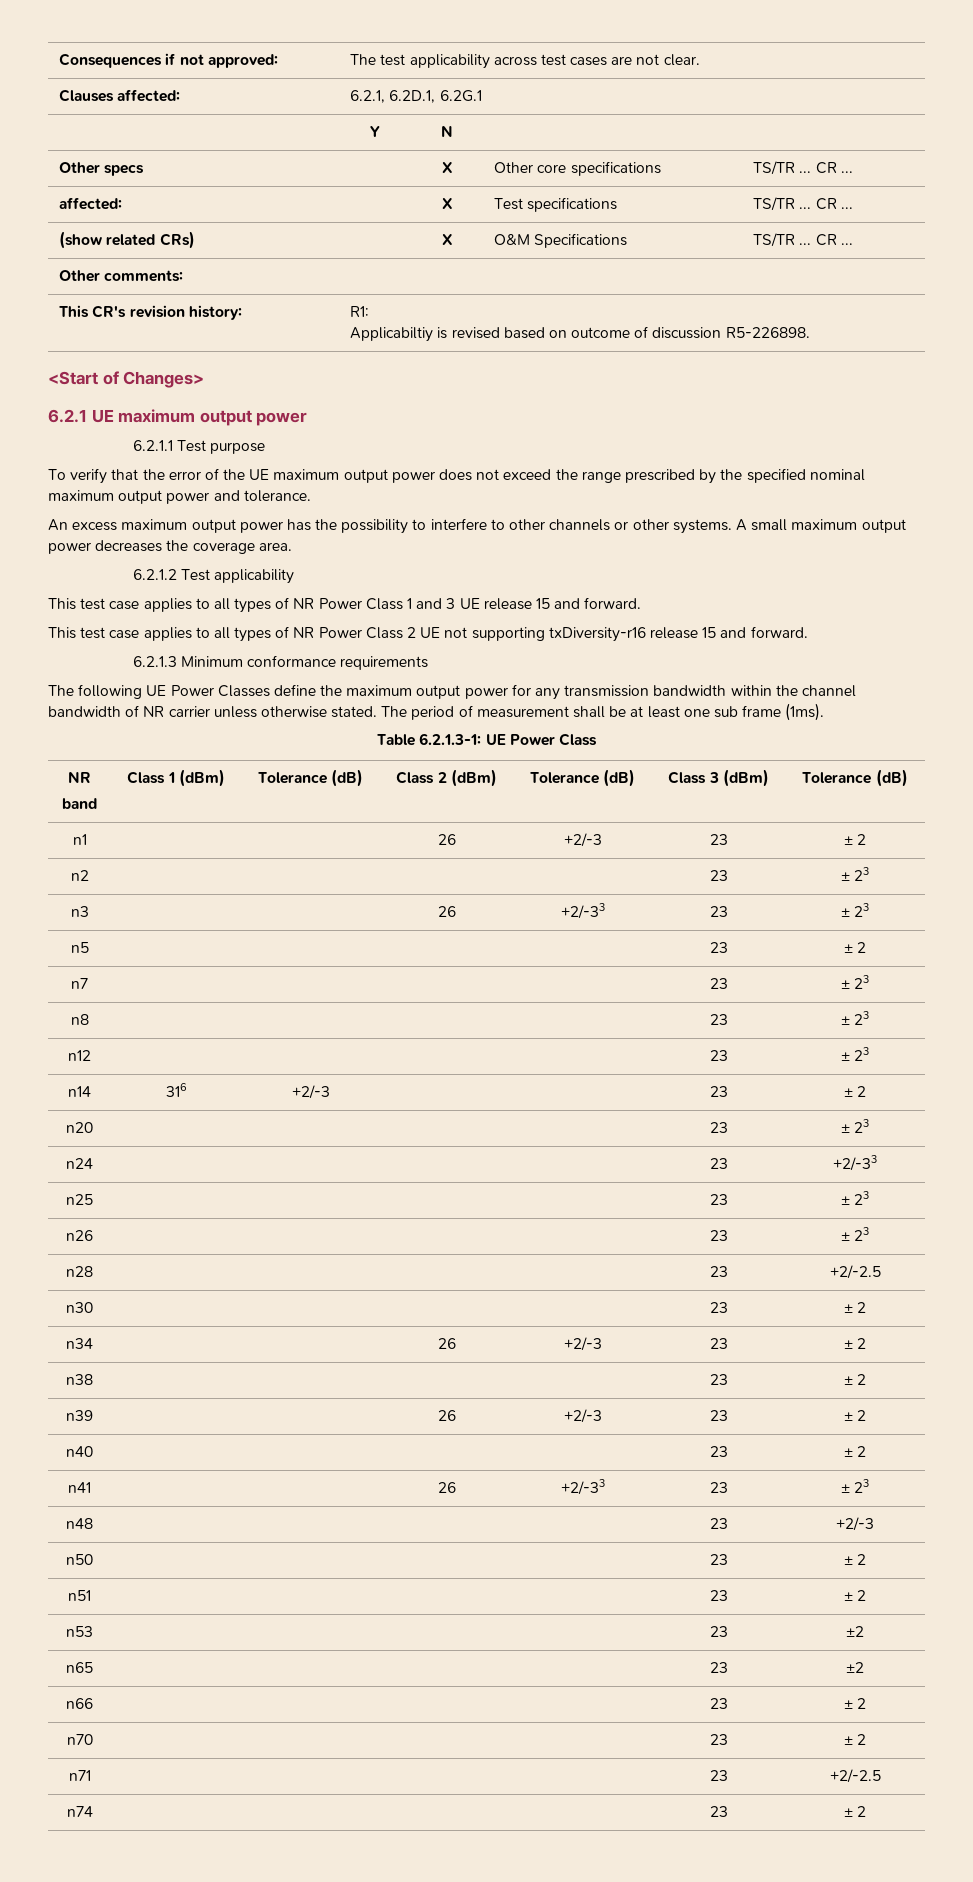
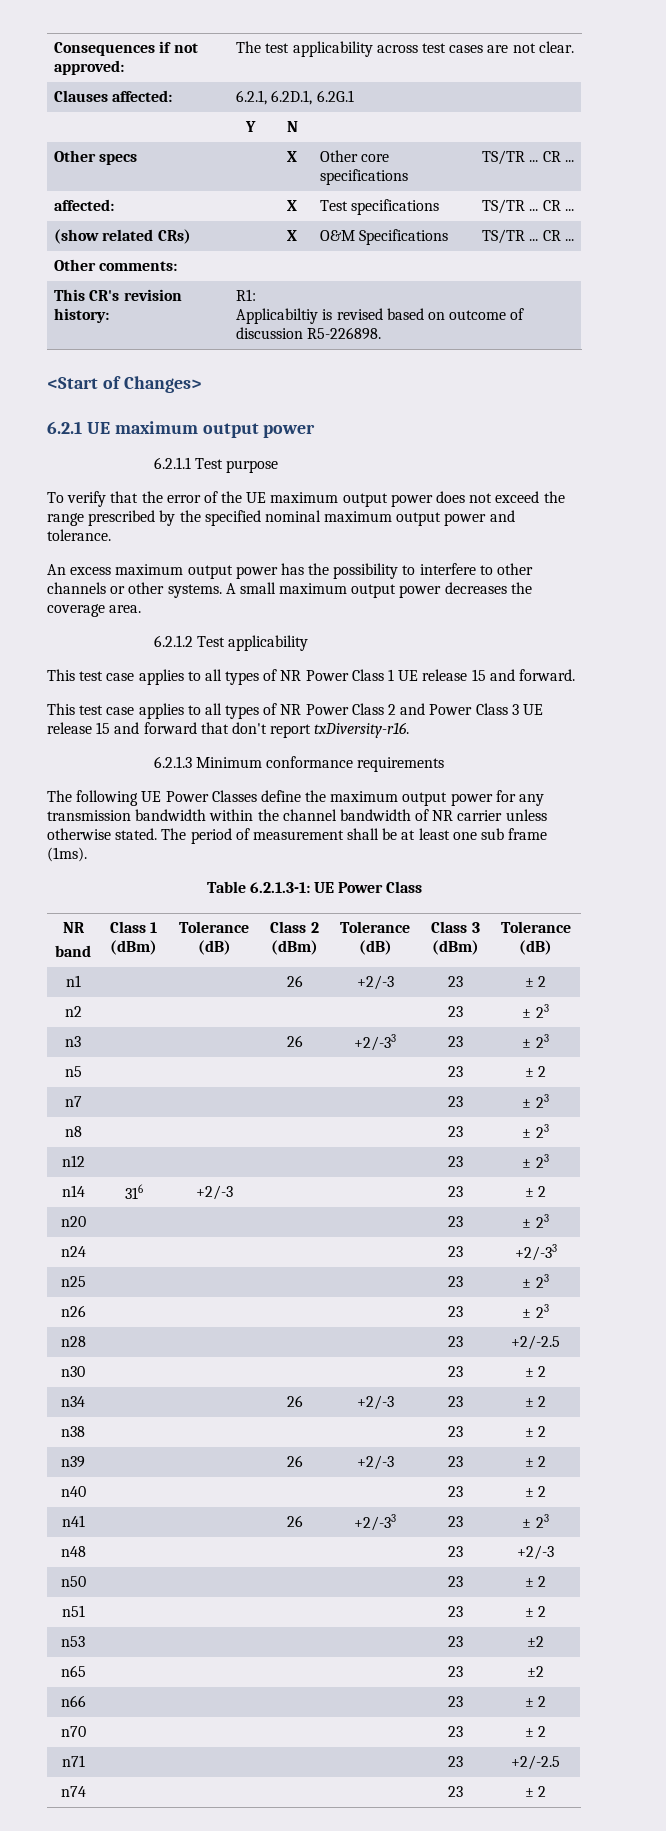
[416,598,456,609] and 3 -> (395, 675) none
[420,626,808,642] UE not supporting txDiversity-r16 release 15 and forward. -> [400,703,543,715] [47,722,410,738] and Power Class 3 UE release 15 and forward that don't report txDiversity-r16.

